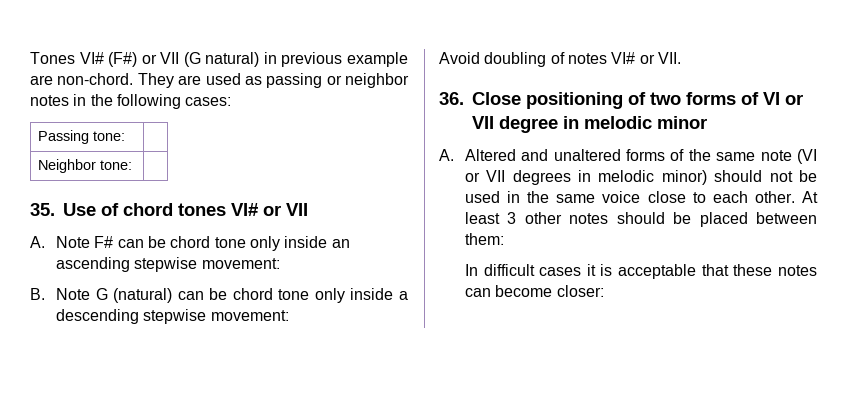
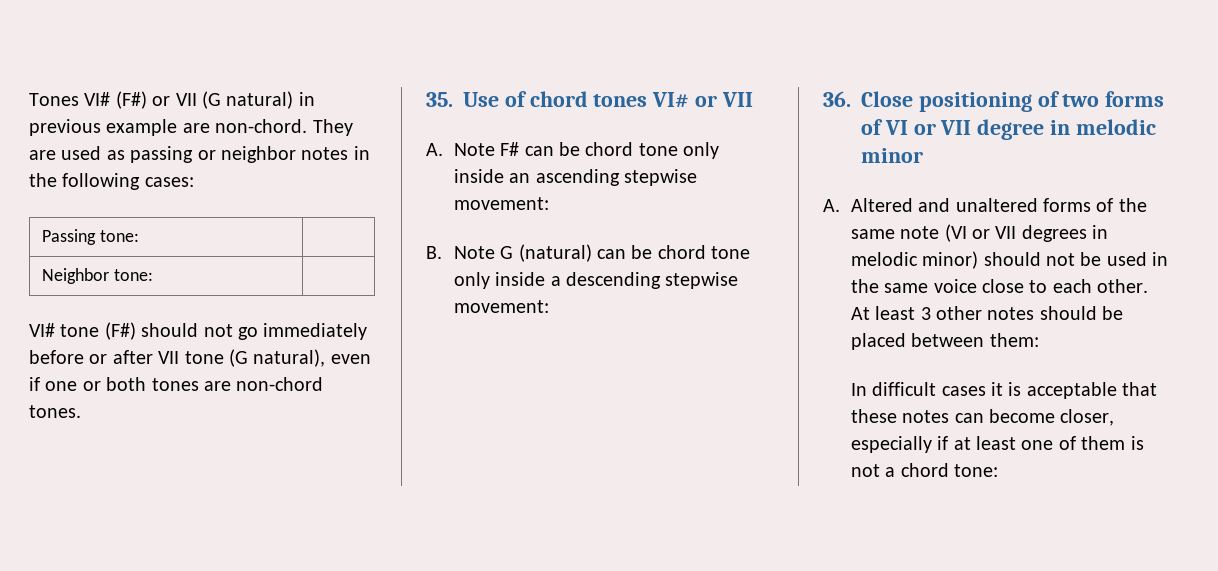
(133, 165) none -> [29,322,368,340] [29,349,371,367] [29,377,324,391] [29,405,81,418] // VI# tone (F#) should not go immediately before or after VII tone (G natural), even if one or both tones are non-chord tones.
[439,52,681,67] // Avoid doubling of notes VI# or VII. -> (549, 306) none
[556,285,604,297] closer: -> [1060,409,1115,426] [850,436,1144,453] [850,463,998,477] closer, especially if at least one of them is not a chord tone:

